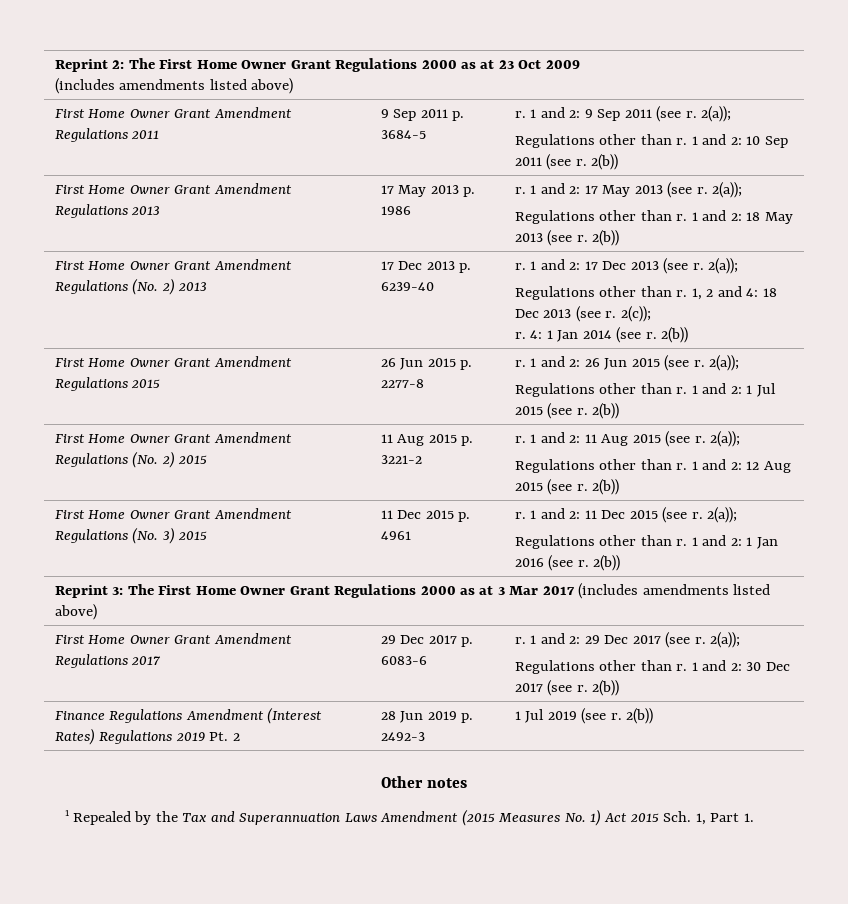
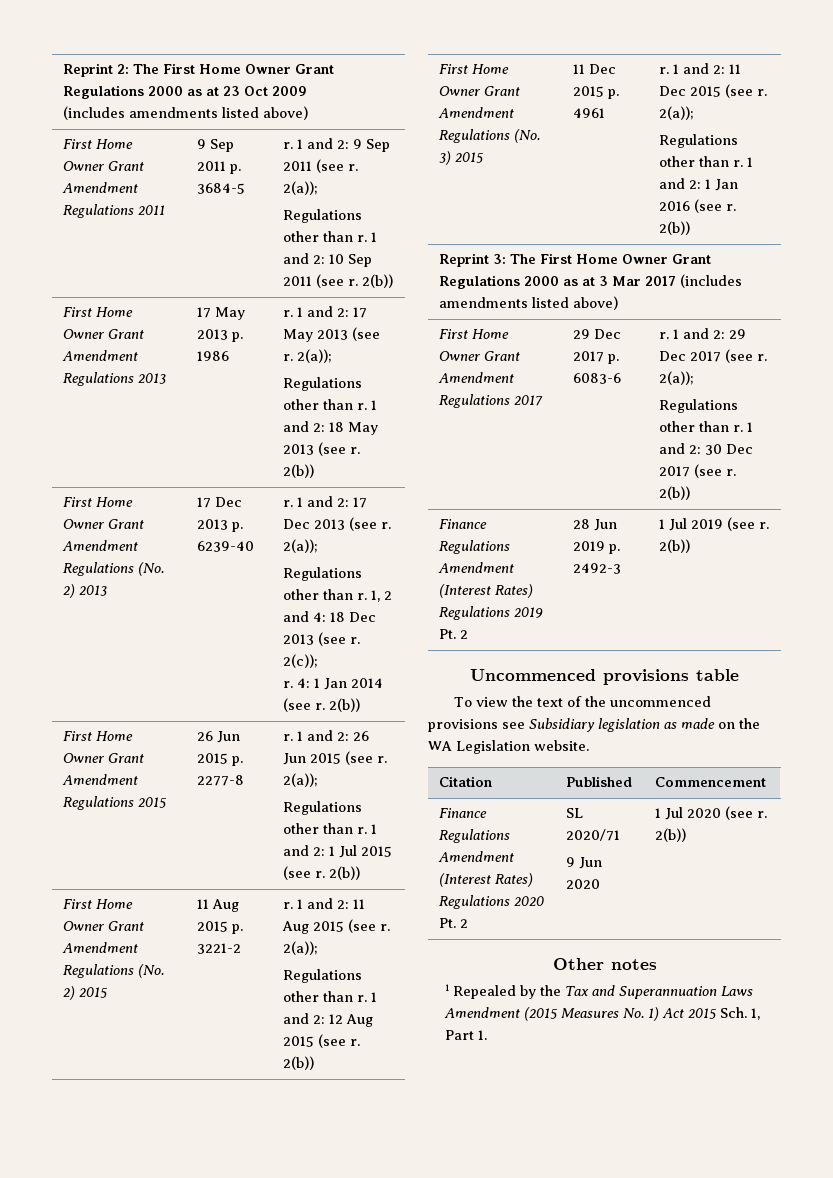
(654, 716) none -> [470,669,739,685] [453,696,711,707] [428,718,760,732] [428,740,589,754] [439,776,493,787] [566,776,633,787] [655,777,767,787] [439,808,488,818] [439,829,511,843] [438,851,515,862] [439,873,534,887] [439,895,545,909] [439,918,469,928] [566,808,584,818] [566,829,621,841] [566,857,603,869] [566,879,601,889] [655,806,768,820] [655,828,687,842] // Uncommenced provisions table // To view the text of the uncommenced provisions see Subsidiary legislation as made on the WA Legislation website. // Citation | Published | Commencement // Finance Regulations Amendment (Interest Rates) Regulations 2020 Pt. 2 | SL 2020/71 // 9 Jun 2020 | 1 Jul 2020 (see r. 2(b))

